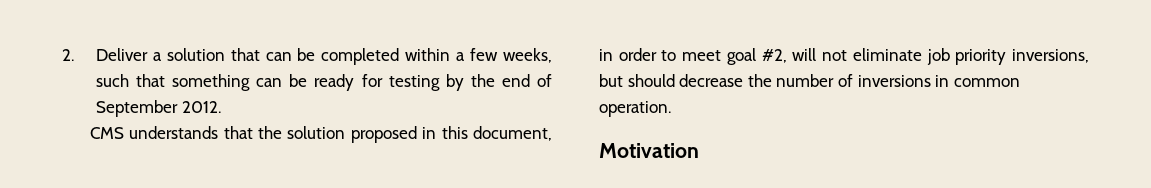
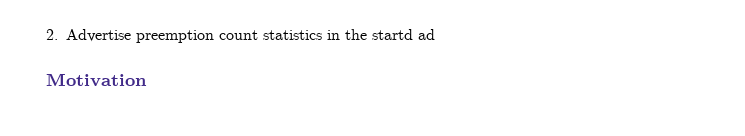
[95,48,552,65] [95,74,552,91] [95,100,221,117] [89,126,552,143] [599,48,1089,65] [599,74,1020,87] [599,101,671,117] Deliver a solution that can be completed within a few weeks, such that something can be ready for testing by the end of September 2012. // CMS understands that the solution proposed in this document, in order to meet goal #2, will not eliminate job priority inversions, but should decrease the number of inversions in common operation. -> [66,29,436,43] Advertise preemption count statistics in the startd ad

